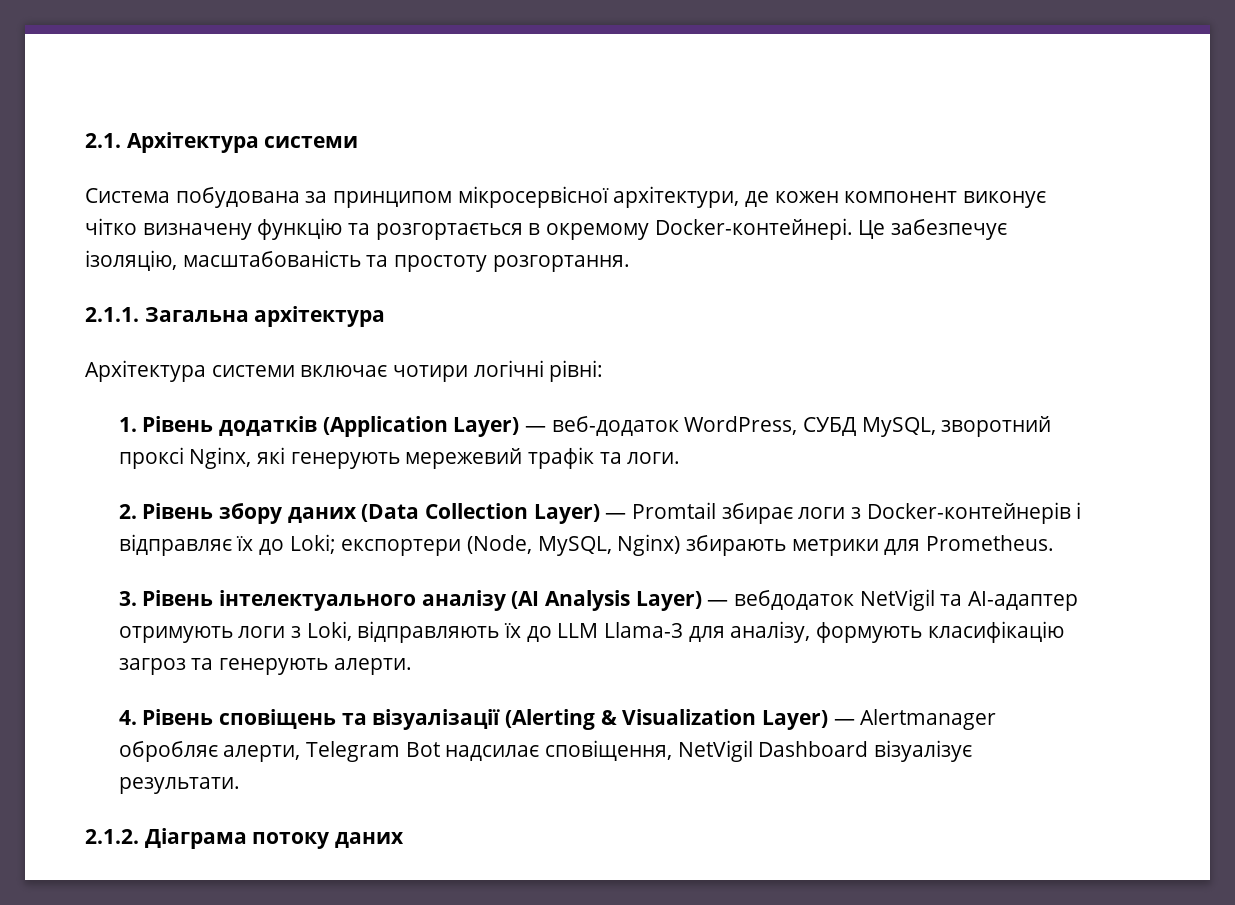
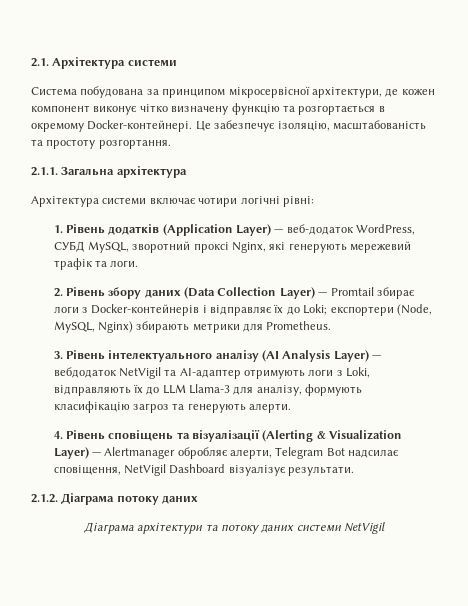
(405, 840) none -> [83,522,386,534] // Діаграма архітектури та потоку даних системи NetVigil

